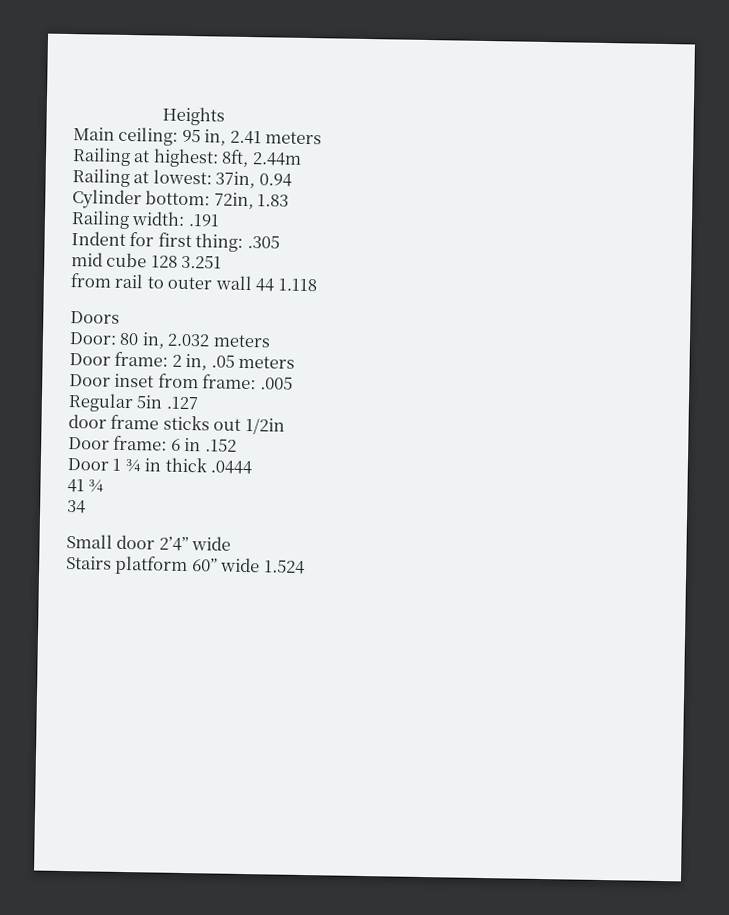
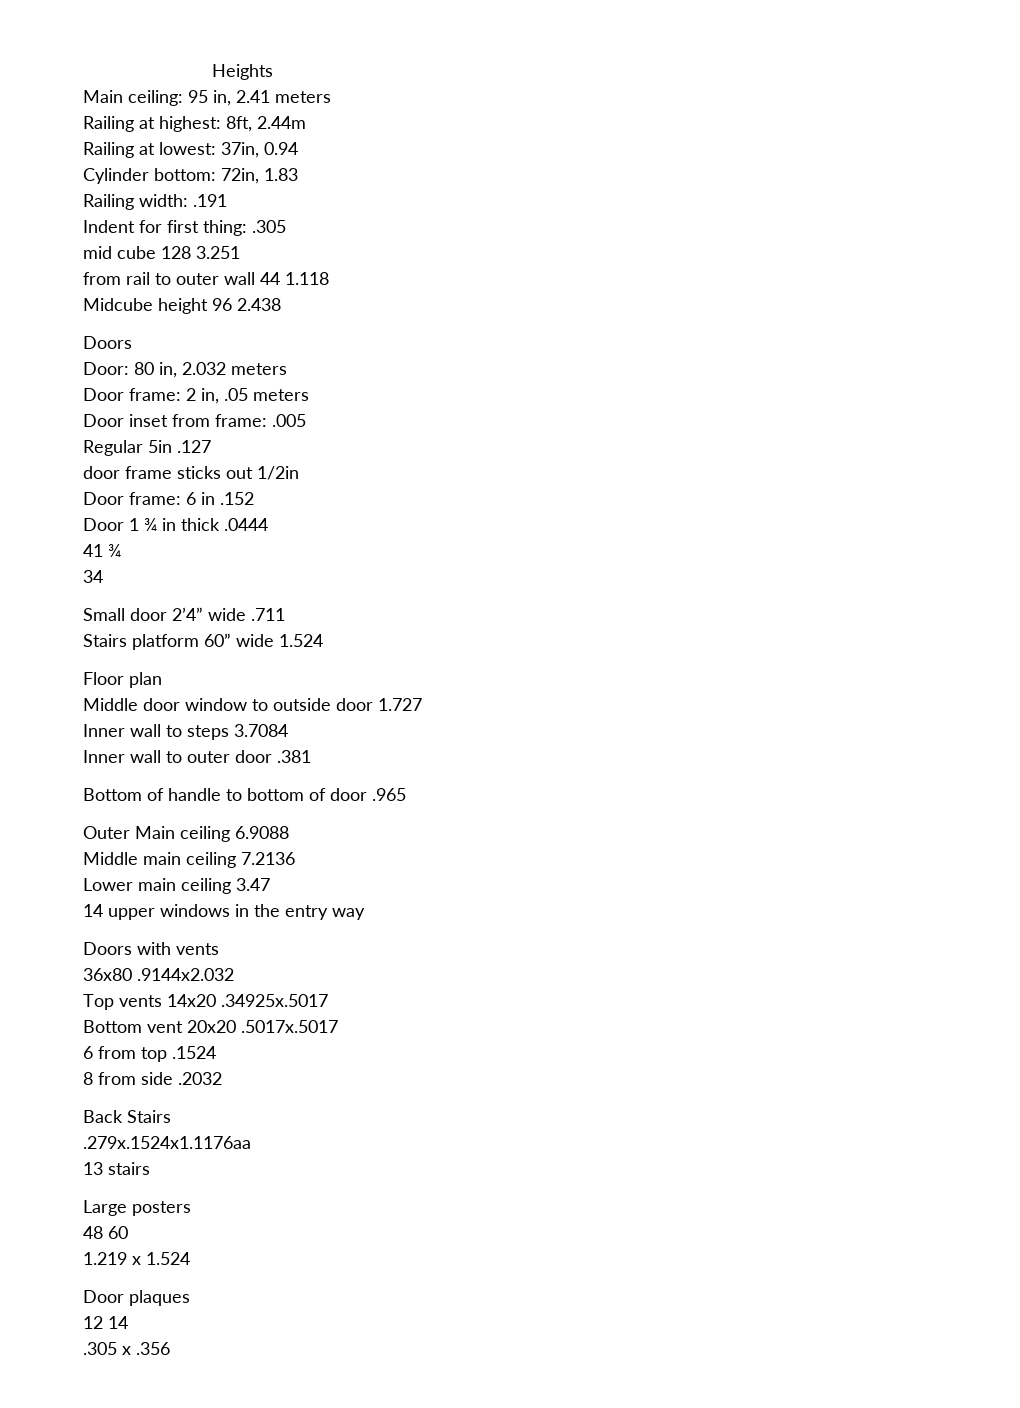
(317, 285) none -> [83,298,281,314] // Midcube height 96 2.438
(232, 543) none -> [251,608,285,621] .711
(305, 567) none -> [83,672,162,688] [83,698,422,711] [83,724,288,740] [83,750,311,763] [83,788,406,801] [83,826,289,842] [83,852,295,868] [83,878,270,894] [83,904,365,920] [83,942,219,955] [83,968,234,981] [83,994,328,1010] [83,1020,338,1033] [83,1046,216,1062] [83,1072,222,1085] [83,1110,171,1123] [83,1136,251,1149] [83,1162,150,1175] [83,1200,191,1216] [83,1226,128,1239] [83,1252,190,1265] [83,1290,190,1306] [83,1316,128,1329] [83,1342,170,1355] // Floor plan // Middle door window to outside door 1.727 // Inner wall to steps 3.7084 // Inner wall to outer door .381 // Bottom of handle to bottom of door .965 // Outer Main ceiling 6.9088 // Middle main ceiling 7.2136 // Lower main ceiling 3.47 // 14 upper windows in the entry way // Doors with vents // 36x80 .9144x2.032 // Top vents 14x20 .34925x.5017 // Bottom vent 20x20 .5017x.5017 // 6 from top .1524 // 8 from side .2032 // Back Stairs // .279x.1524x1.1176aa // 13 stairs // Large posters // 48 60 // 1.219 x 1.524 // Door plaques // 12 14 // .305 x .356

